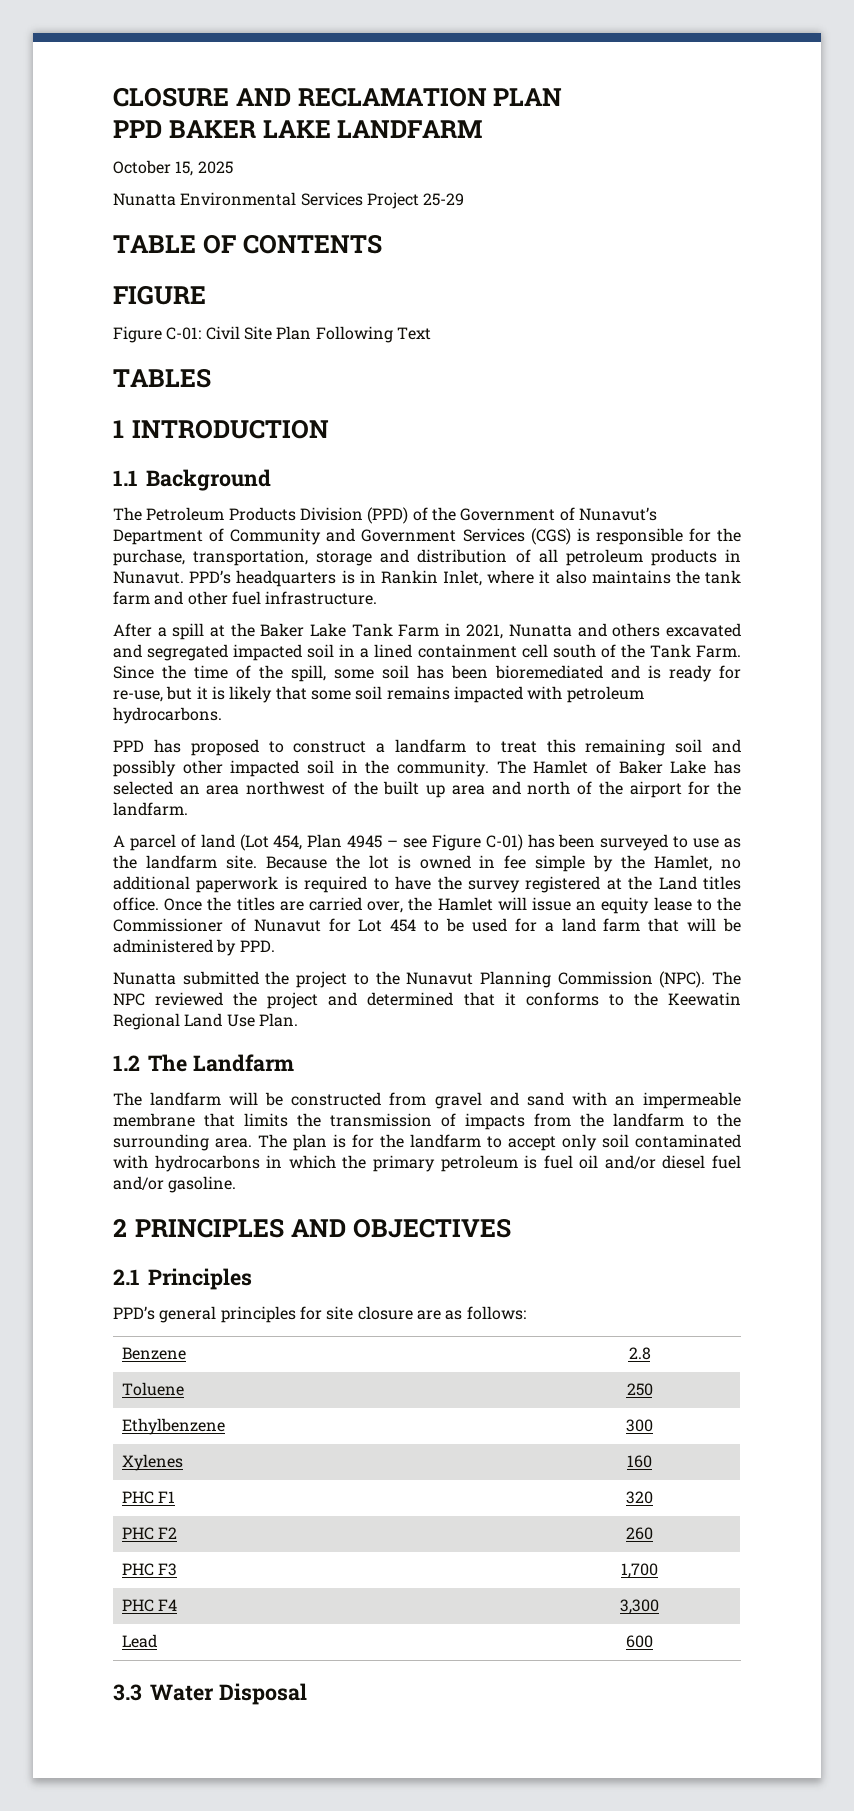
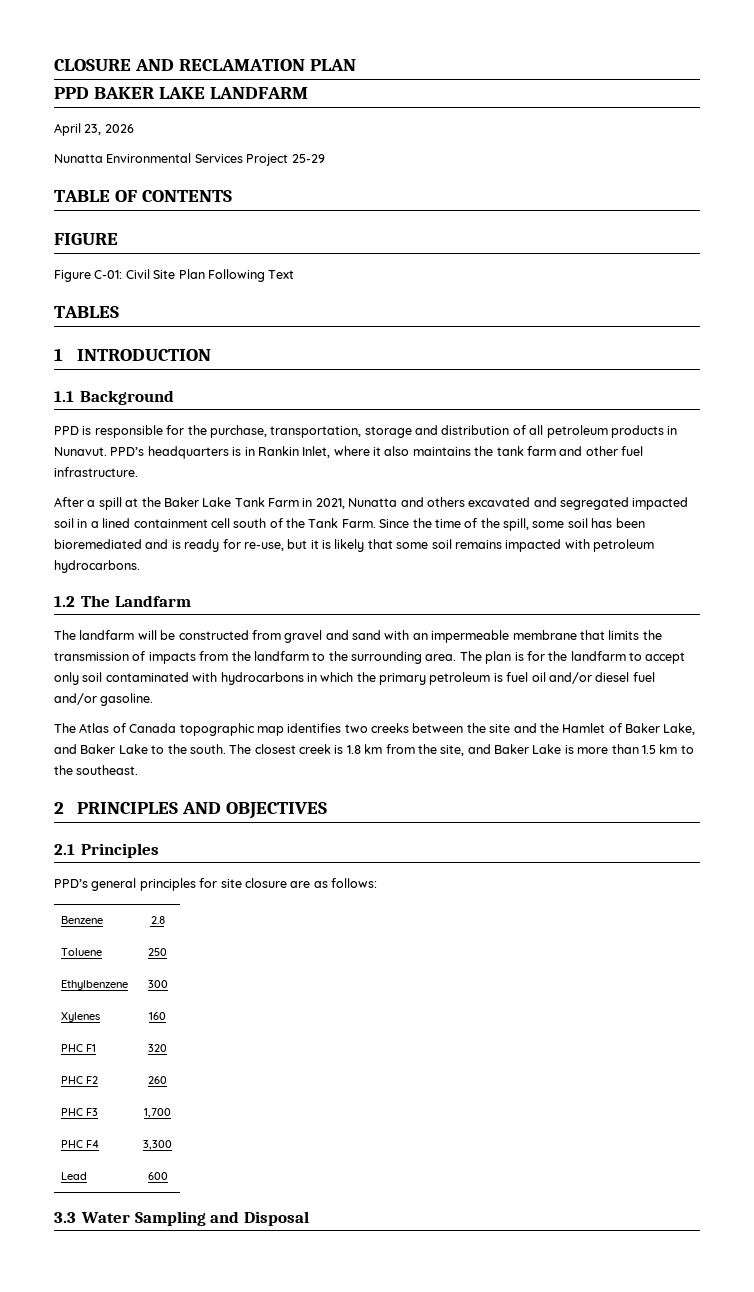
[113,160,233,176] October 15, 2025 -> [54,123,134,136] April 23, 2026
[113,507,657,524] [113,528,571,545] The Petroleum Products Division (PPD) of the Government of Nunavut’s Department of Community and Government Services (CGS) -> [54,426,79,435] PPD
[113,739,741,756] [113,760,741,777] [113,781,742,798] [113,802,188,816] [113,834,741,851] [113,855,742,872] [113,876,741,893] [113,897,741,914] [113,918,742,932] [113,939,275,956] [113,971,742,988] [113,992,742,1009] [113,1013,298,1030] // PPD has proposed to construct a landfarm to treat this remaining soil and possibly other impacted soil in the community. The Hamlet of Baker Lake has selected an area northwest of the built up area and north of the airport for the landfarm. // A parcel of land (Lot 454, Plan 4945 – see Figure C-01) has been surveyed to use as the landfarm site. Because the lot is owned in fee simple by the Hamlet, no additional paperwork is required to have the survey registered at the Land titles office. Once the titles are carried over, the Hamlet will issue an equity lease to the Commissioner of Nunavut for Lot 454 to be used for a land farm that will be administered by PPD. // Nunatta submitted the project to the Nunavut Planning Commission (NPC). The NPC reviewed the project and determined that it conforms to the Keewatin Regional Land Use Plan. -> (140, 566) none
(237, 1184) none -> [54,723,696,736] [54,744,694,756] [54,765,139,775] // The Atlas of Canada topographic map identifies two creeks between the site and the Hamlet of Baker Lake, and Baker Lake to the south. The closest creek is 1.8 km from the site, and Baker Lake is more than 1.5 km to the southeast.
(214, 1692) none -> [134,1211,240,1226] Sampling and

